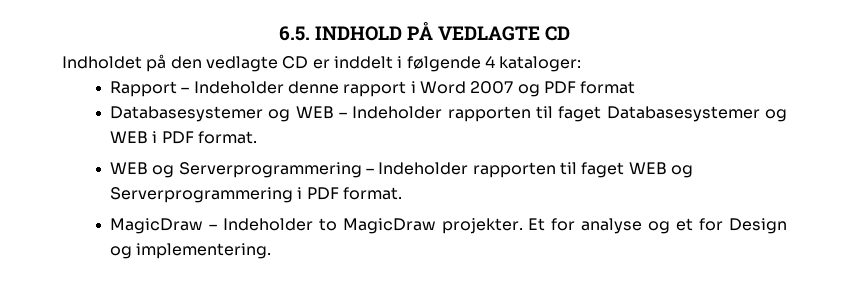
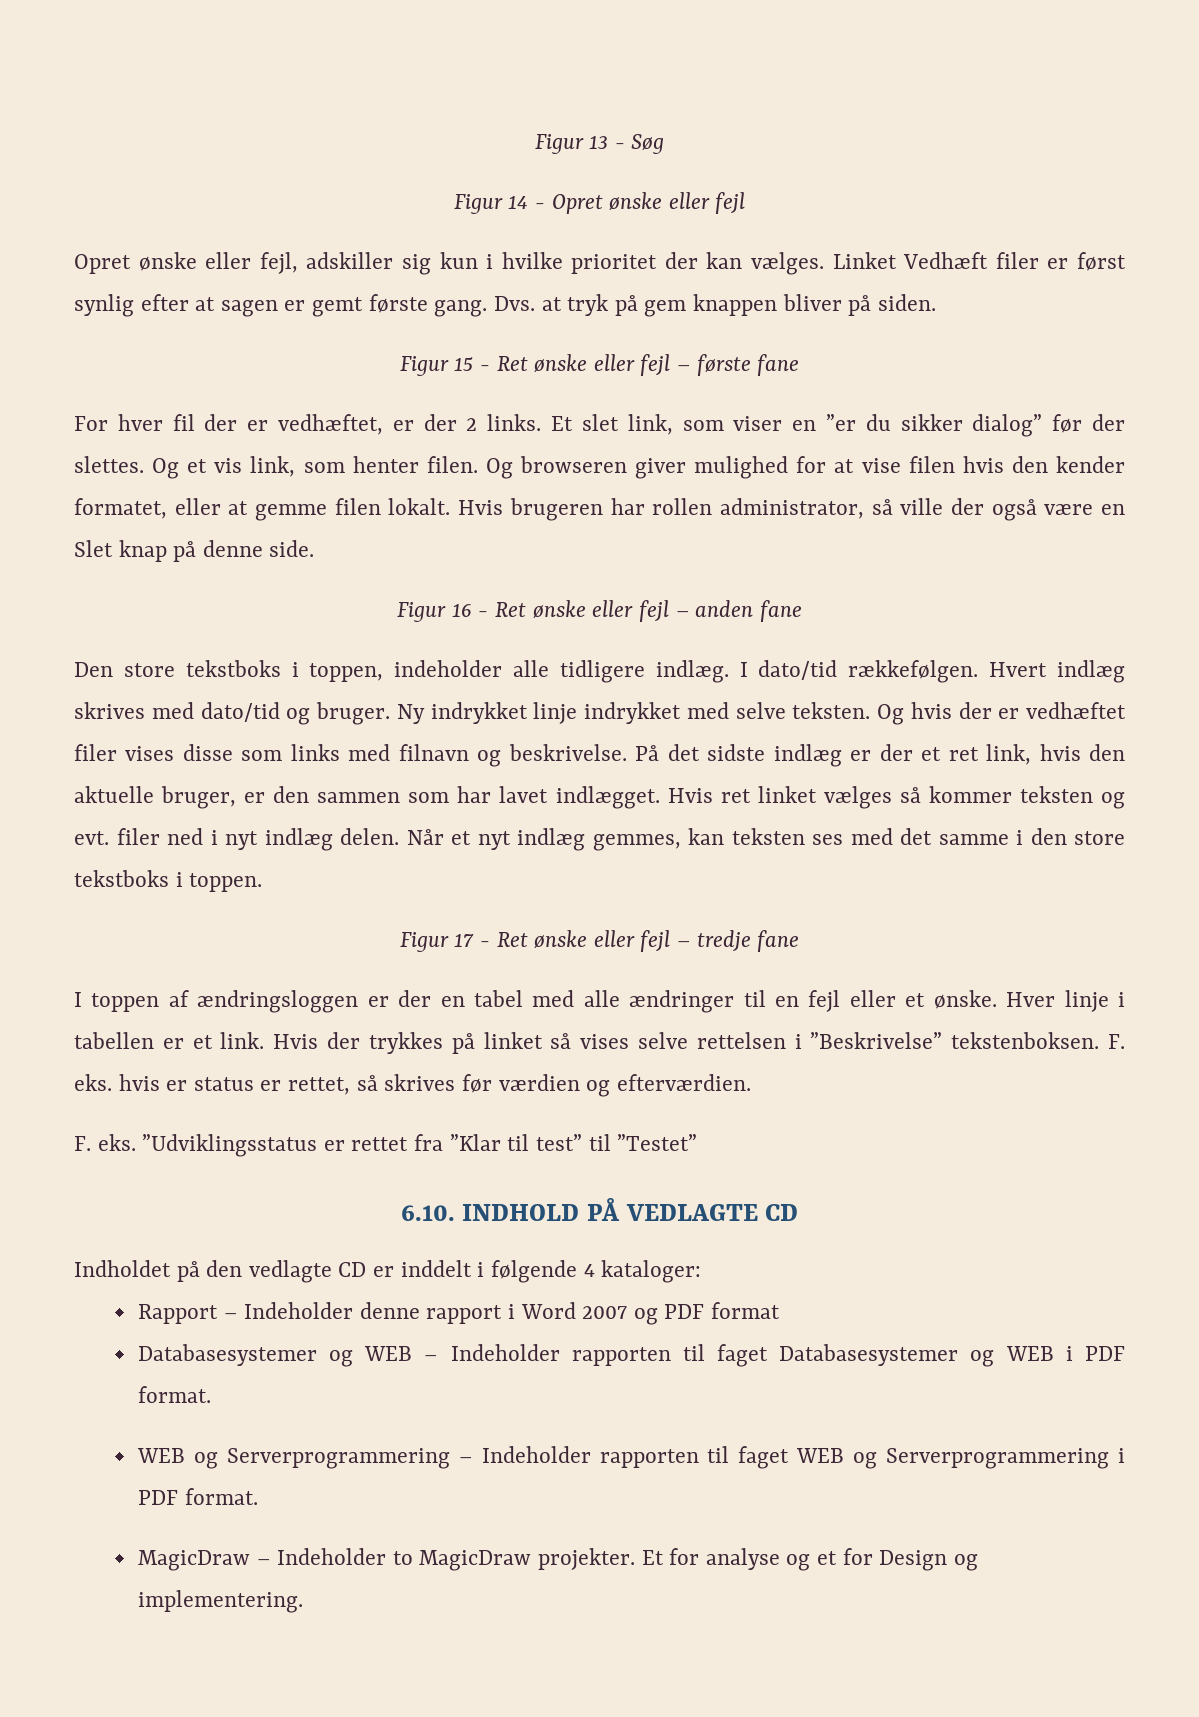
[278,26,310,41] 6.5. -> [534,134,665,154] [453,192,746,214] [74,252,1127,275] [74,294,936,317] [399,354,800,376] [74,414,1126,437] [74,456,1125,479] [74,498,1125,521] [74,540,315,562] [397,600,802,622] [74,660,1125,683] [74,702,1126,725] [74,744,1126,767] [74,786,1125,809] [74,828,1125,851] [74,870,263,892] [399,930,800,952] [74,990,1126,1013] [74,1032,1125,1054] [74,1074,751,1097] [74,1134,698,1157] [400,1205,455,1221] Figur 13 - Søg // Figur 14 - Opret ønske eller fejl // Opret ønske eller fejl, adskiller sig kun i hvilke prioritet der kan vælges. Linket Vedhæft filer er først synlig efter at sagen er gemt første gang. Dvs. at tryk på gem knappen bliver på siden. // Figur 15 - Ret ønske eller fejl – første fane // For hver fil der er vedhæftet, er der 2 links. Et slet link, som viser en ”er du sikker dialog” før der slettes. Og et vis link, som henter filen. Og browseren giver mulighed for at vise filen hvis den kender formatet, eller at gemme filen lokalt. Hvis brugeren har rollen administrator, så ville der også være en Slet knap på denne side. // Figur 16 - Ret ønske eller fejl – anden fane // Den store tekstboks i toppen, indeholder alle tidligere indlæg. I dato/tid rækkefølgen. Hvert indlæg skrives med dato/tid og bruger. Ny indrykket linje indrykket med selve teksten. Og hvis der er vedhæftet filer vises disse som links med filnavn og beskrivelse. På det sidste indlæg er der et ret link, hvis den aktuelle bruger, er den sammen som har lavet indlægget. Hvis ret linket vælges så kommer teksten og evt. filer ned i nyt indlæg delen. Når et nyt indlæg gemmes, kan teksten ses med det samme i den store tekstboks i toppen. // Figur 17 - Ret ønske eller fejl – tredje fane // I toppen af ændringsloggen er der en tabel med alle ændringer til en fejl eller et ønske. Hver linje i tabellen er et link. Hvis der trykkes på linket så vises selve rettelsen i ”Beskrivelse” tekstenboksen. F. eks. hvis er status er rettet, så skrives før værdien og efterværdien. // F. eks. ”Udviklingsstatus er rettet fra ”Klar til test” til ”Testet” // 6.10.

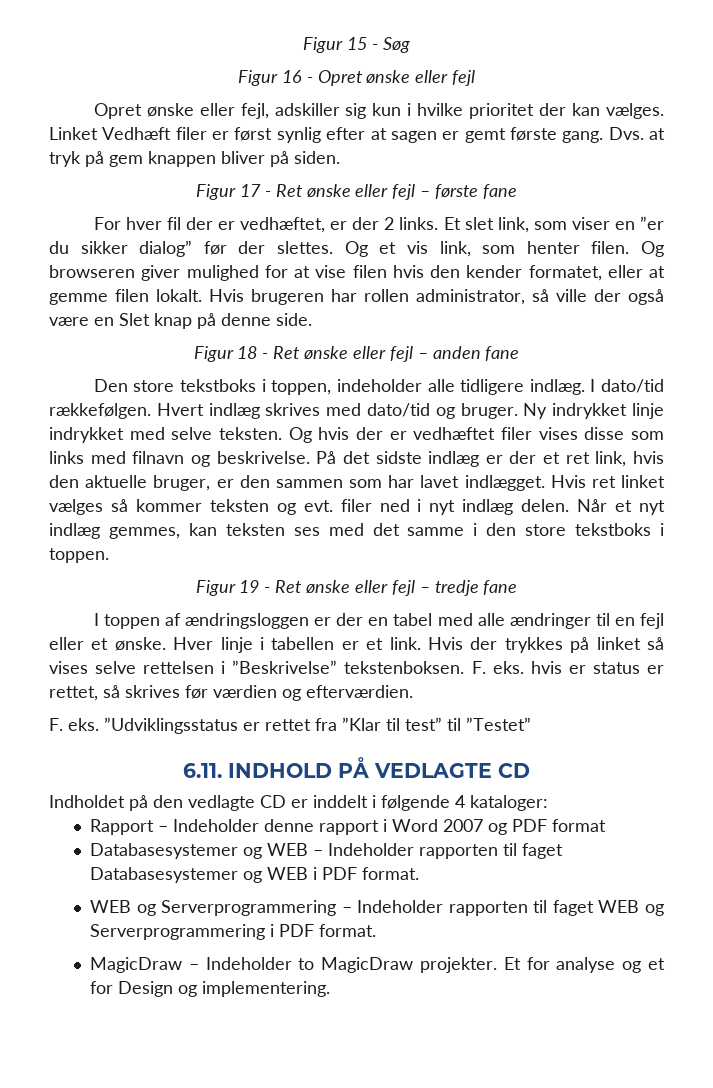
[534,134,609,154] Figur 13 -> [303,37,368,53] Figur 15
[508,195,529,209] 14 -> [281,70,302,83] 16
[454,357,474,371] 15 -> [239,184,261,197] 17
[451,603,472,617] 16 -> [237,346,258,359] 18
[454,933,475,947] 17 -> [239,580,260,593] 19
[400,1205,455,1221] 6.10. -> [183,763,222,778] 6.11.

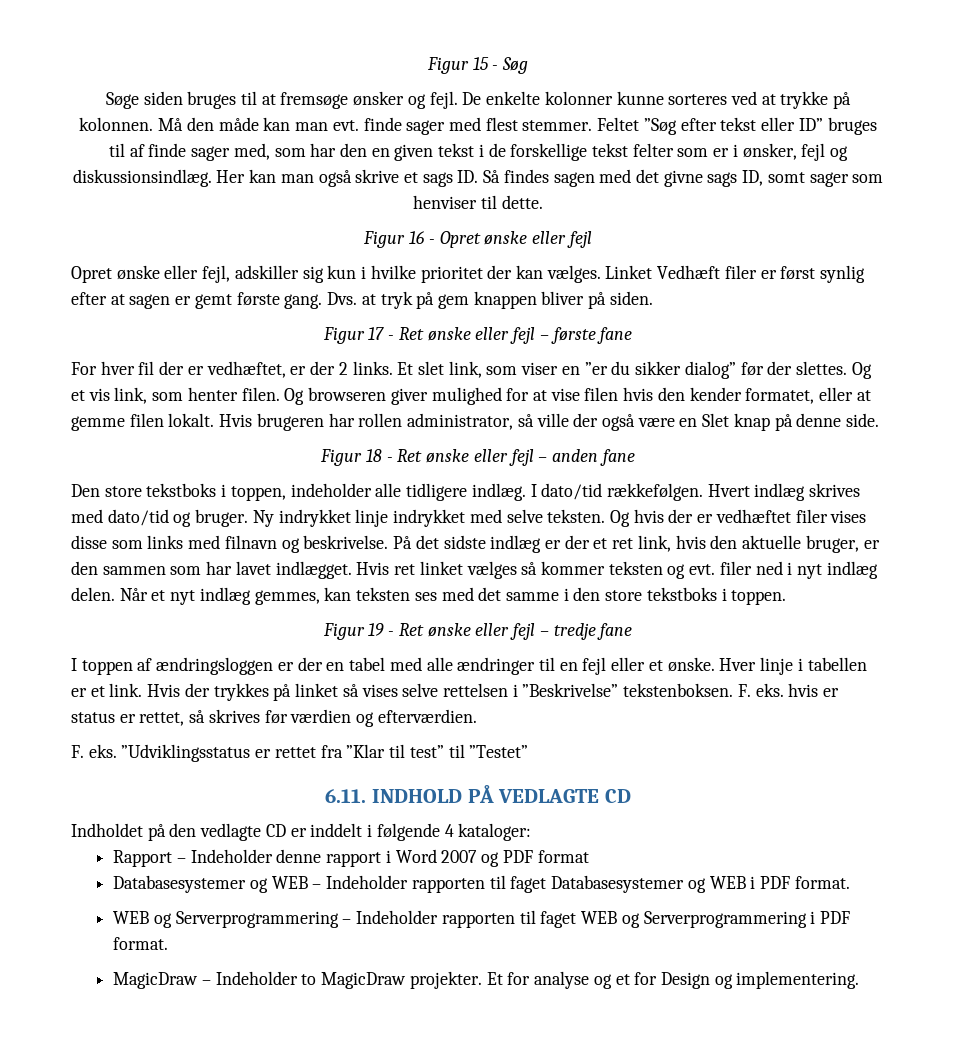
(410, 45) none -> [105,91,852,109] [79,117,877,135] [108,143,849,161] [72,169,884,187] [413,195,543,209] // Søge siden bruges til at fremsøge ønsker og fejl. De enkelte kolonner kunne sorteres ved at trykke på kolonnen. Må den måde kan man evt. finde sager med flest stemmer. Feltet ”Søg efter tekst eller ID” bruges til af finde sager med, som har den en given tekst i de forskellige tekst felter som er i ønsker, fejl og diskussionsindlæg. Her kan man også skrive et sags ID. Så findes sagen med det givne sags ID, somt sager som henviser til dette.

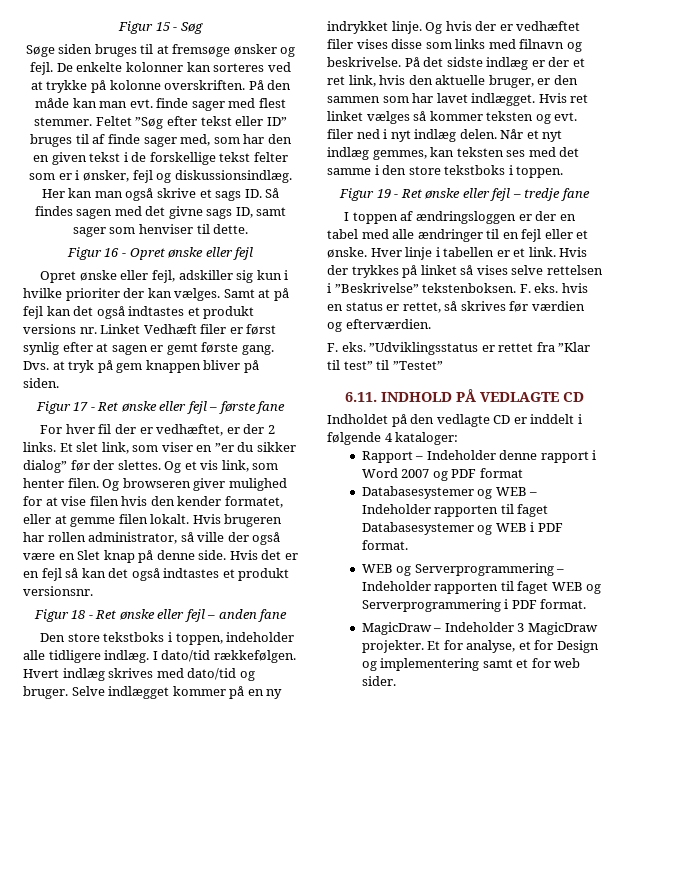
[616,91,664,105] kunne -> [186,62,211,72] kan
[79,117,184,131] kolonnen. Må -> [109,80,264,90] kolonne overskriften. På
[767,172,805,183] somt -> [256,207,287,216] samt
[420,266,483,283] prioritet -> [65,288,120,301] prioriter
(601, 274) none -> [223,288,289,301] [23,306,255,319] [23,324,97,334] Samt at på fejl kan det også indtastes et produkt versions nr.
(880, 420) none -> [229,550,298,560] [23,568,290,581] [23,586,93,596] Hvis det er en fejl så kan det også indtastes et produkt versionsnr.
[252,509,606,527] Ny indrykket linje indrykket med selve teksten. -> [71,686,283,699] [327,21,422,34] Selve indlægget kommer på en ny indrykket linje.
[823,688,840,697] er -> [327,304,343,311] en
[301,974,317,985] to -> [517,623,525,632] 3
[534,971,612,989] analyse og -> [466,640,516,653] analyse,
[736,971,860,989] implementering. -> [380,658,581,671] [361,676,396,686] implementering samt et for web sider.

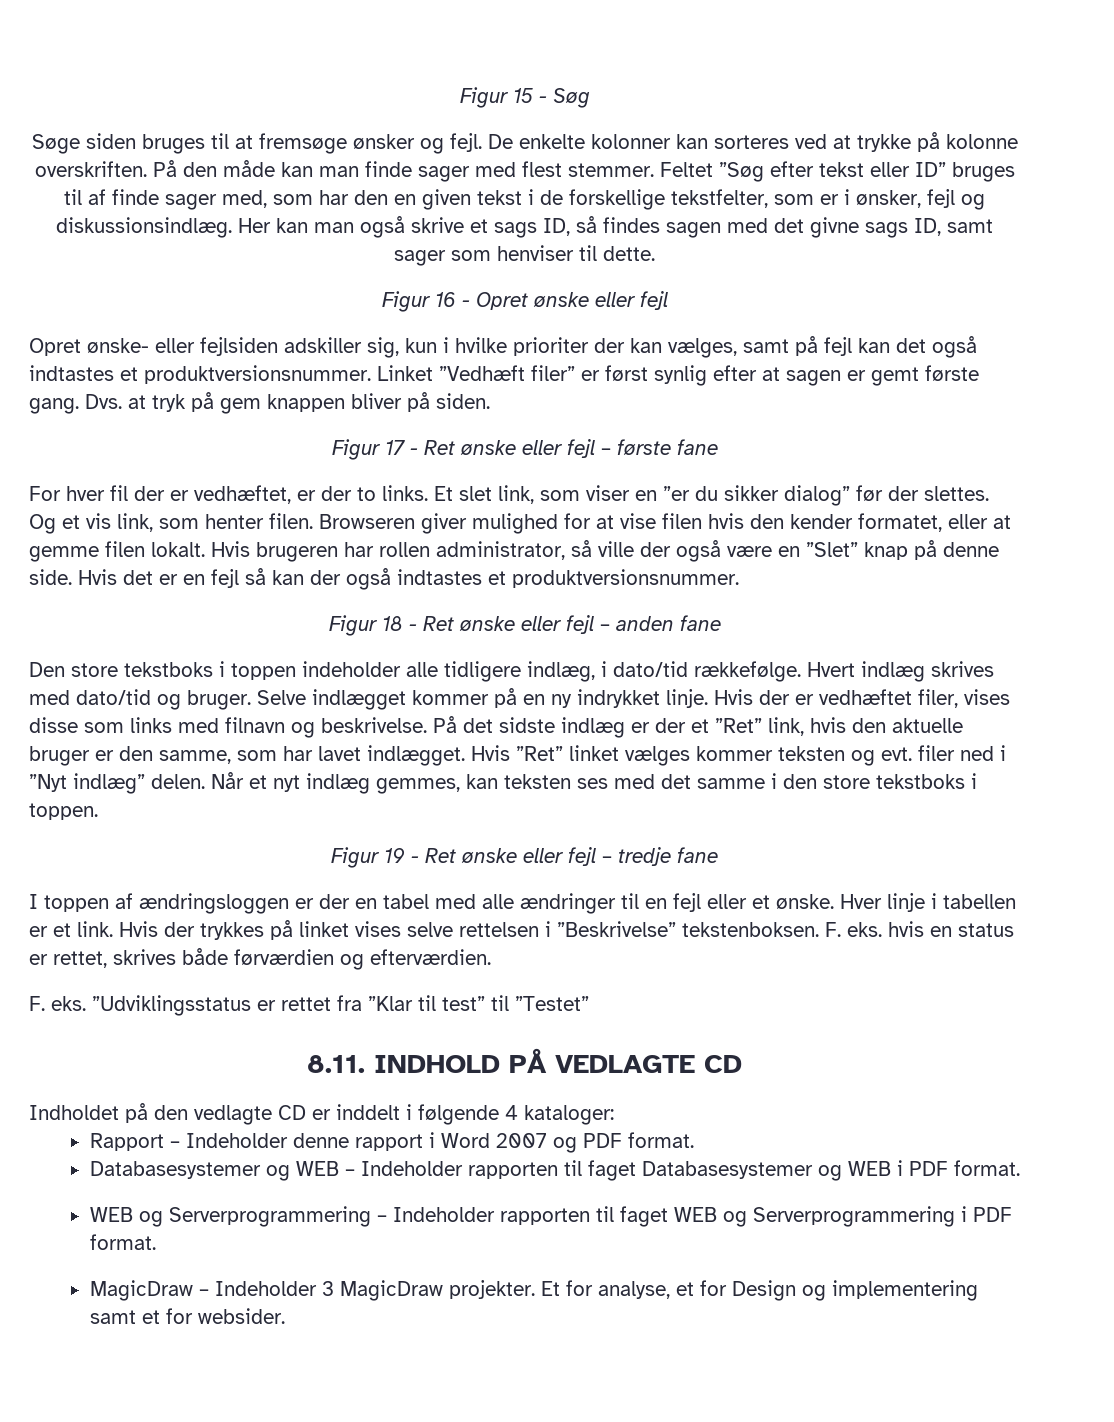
[129,99,153,108] evt. -> (359, 171) none
[219,152,288,162] tekst felter -> [671,189,768,208] tekstfelter,
[244,188,280,198] ID. Så -> [543,216,597,236] ID, så
[79,270,254,283] ønske eller fejl, adskiller sig -> [87,337,399,358] ønske- eller fejlsiden adskiller sig,
[174,288,271,301] vælges. Samt at -> [668,338,789,358] vælges, samt
[203,306,255,319] [23,324,227,334] produkt versions nr. Linket Vedhæft filer -> [144,365,575,384] produktversionsnummer. Linket ”Vedhæft filer”
[267,425,275,434] 2 -> [357,487,376,501] to
[102,478,191,491] Og browseren -> [319,514,415,529] Browseren
[77,550,101,560] Slet -> [806,542,858,557] ”Slet”
[108,568,290,581] [23,586,93,596] det også indtastes et produkt versionsnr. -> [310,568,739,590] der også indtastes et produktversionsnummer.
[175,633,223,645] toppen, -> [231,663,296,680] toppen
[104,650,296,663] indlæg. I dato/tid rækkefølgen. -> [527,661,801,682] indlæg, i dato/tid rækkefølge.
[425,21,472,34] Og hvis -> [714,689,753,705] Hvis
[327,39,353,49] filer -> [918,689,958,708] filer,
[327,76,345,85] ret -> [715,718,762,733] ”Ret”
[488,75,534,88] bruger, -> [29,746,90,766] bruger
[327,96,380,103] sammen -> [159,750,231,764] samme,
[570,94,589,103] ret -> [516,746,563,761] ”Ret”
[413,111,427,121] så -> (690, 756) none
[390,129,457,142] nyt indlæg -> [29,773,145,794] ”Nyt indlæg”
[460,265,474,275] så -> (349, 929) none
[444,301,585,312] så skrives før værdien -> [113,948,334,965] skrives både førværdien
[345,392,377,402] 6.11. -> [307,1055,365,1073] 8.11.
[479,468,523,478] format -> [627,1132,694,1148] format.
[554,658,581,668] [361,676,396,686] web sider. -> [197,1308,285,1324] websider.

